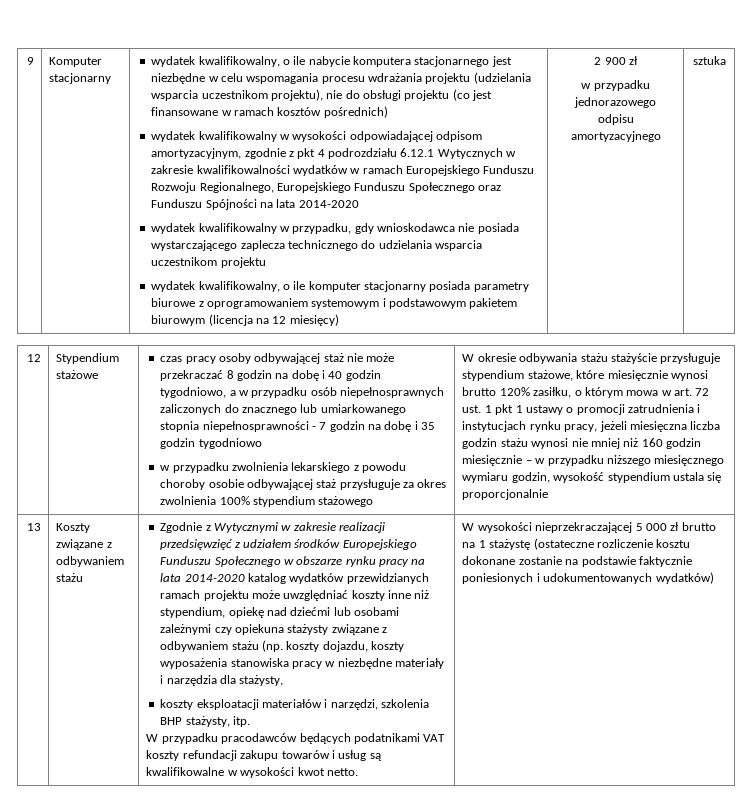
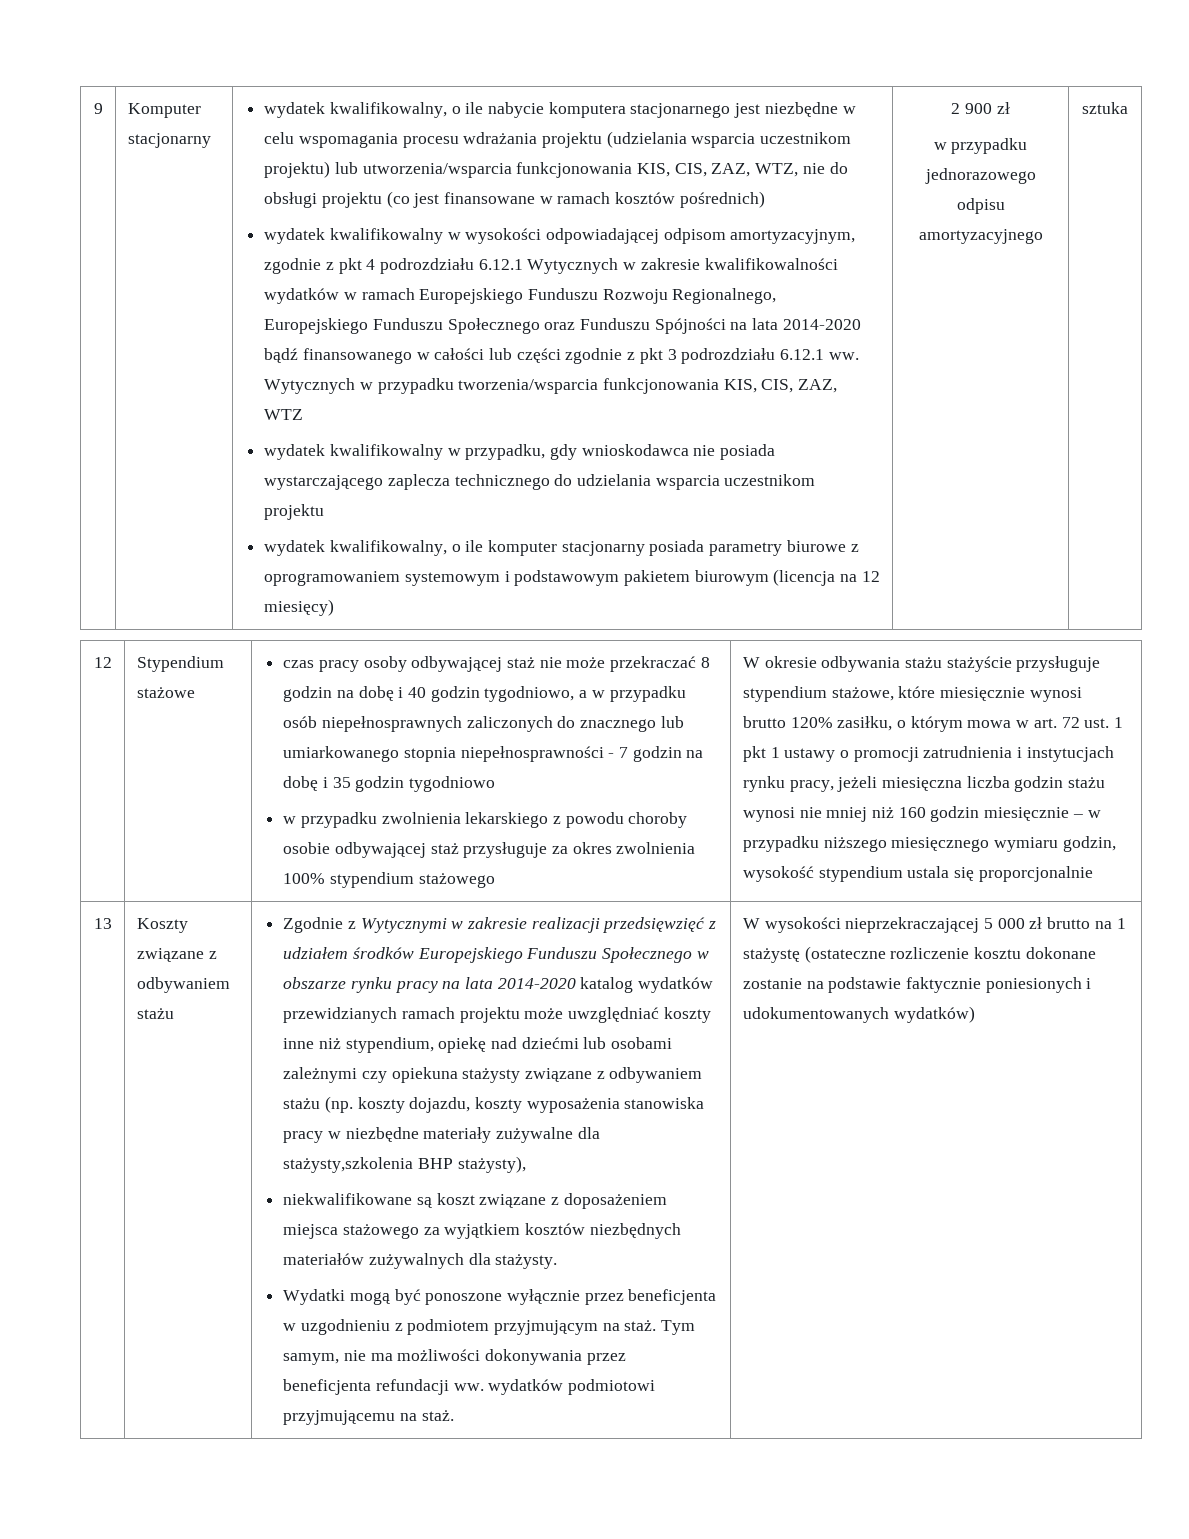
[270,89,323,101] projektu), -> [264,161,799,178] projektu) lub utworzenia/wsparcia funkcjonowania KIS, CIS, ZAZ, WTZ,
(359, 204) none -> [264,348,859,364] [264,378,838,394] [264,409,304,420] bądź finansowanego w całości lub części zgodnie z pkt 3 podrozdziału 6.12.1 ww. Wytycznych w przypadku tworzenia/wsparcia funkcjonowania KIS, CIS, ZAZ, WTZ
[160,675,284,686] [160,699,430,710] [160,716,250,727] [146,733,446,744] [146,750,382,761] [146,767,358,778] i narzędzia dla stażysty, // koszty eksploatacji materiałów i narzędzi, szkolenia BHP stażysty, itp. // W przypadku pracodawców będących podatnikami VAT koszty refundacji zakupu towarów i usług są kwalifikowalne w wysokości kwot netto. -> [495,1127,600,1143] [283,1156,526,1173] [283,1193,667,1209] [283,1223,681,1239] [283,1253,558,1269] [283,1289,717,1305] [283,1319,696,1335] [283,1349,626,1365] [283,1379,655,1395] [283,1410,454,1425] zużywalne dla stażysty,szkolenia BHP stażysty), // niekwalifikowane są koszt związane z doposażeniem miejsca stażowego za wyjątkiem kosztów niezbędnych materiałów zużywalnych dla stażysty. // Wydatki mogą być ponoszone wyłącznie przez beneficjenta w uzgodnieniu z podmiotem przyjmującym na staż. Tym samym, nie ma możliwości dokonywania przez beneficjenta refundacji ww. wydatków podmiotowi przyjmującemu na staż.

